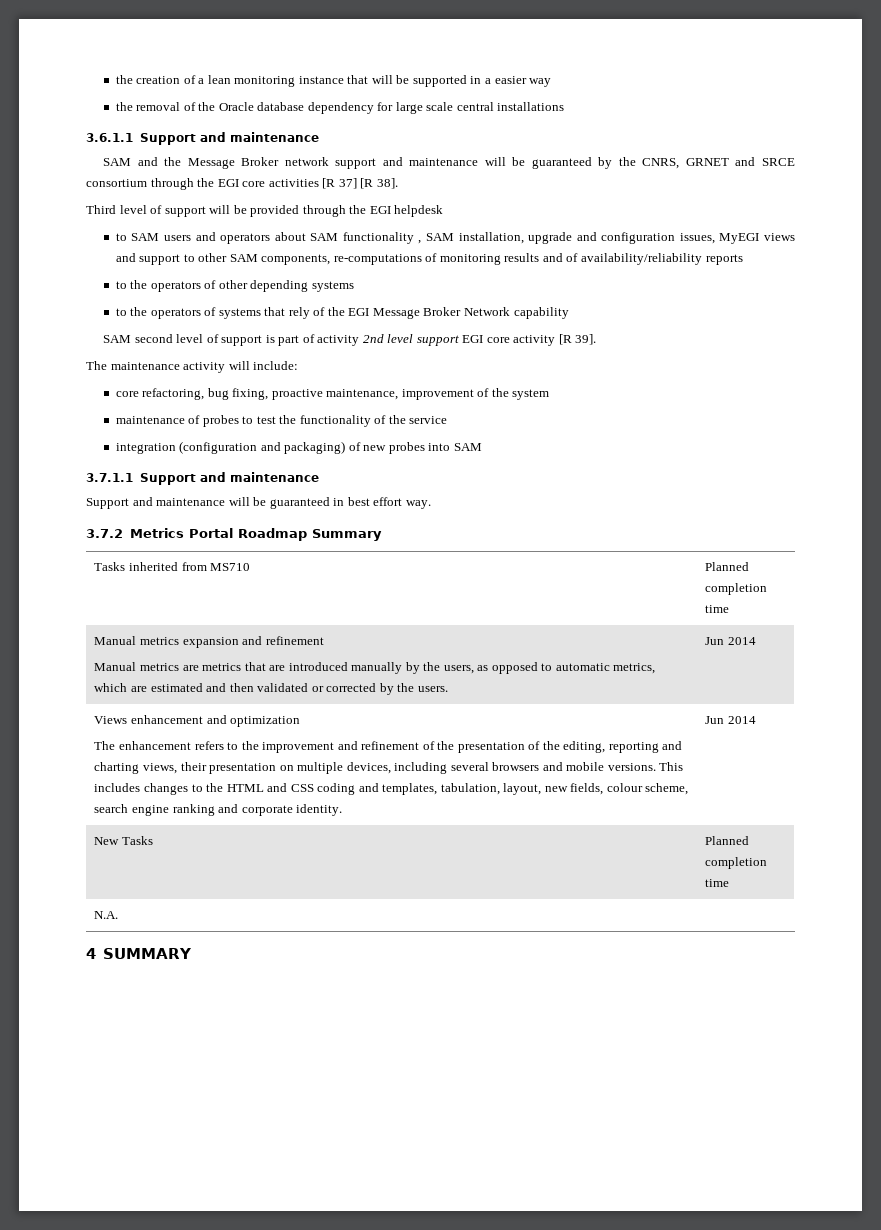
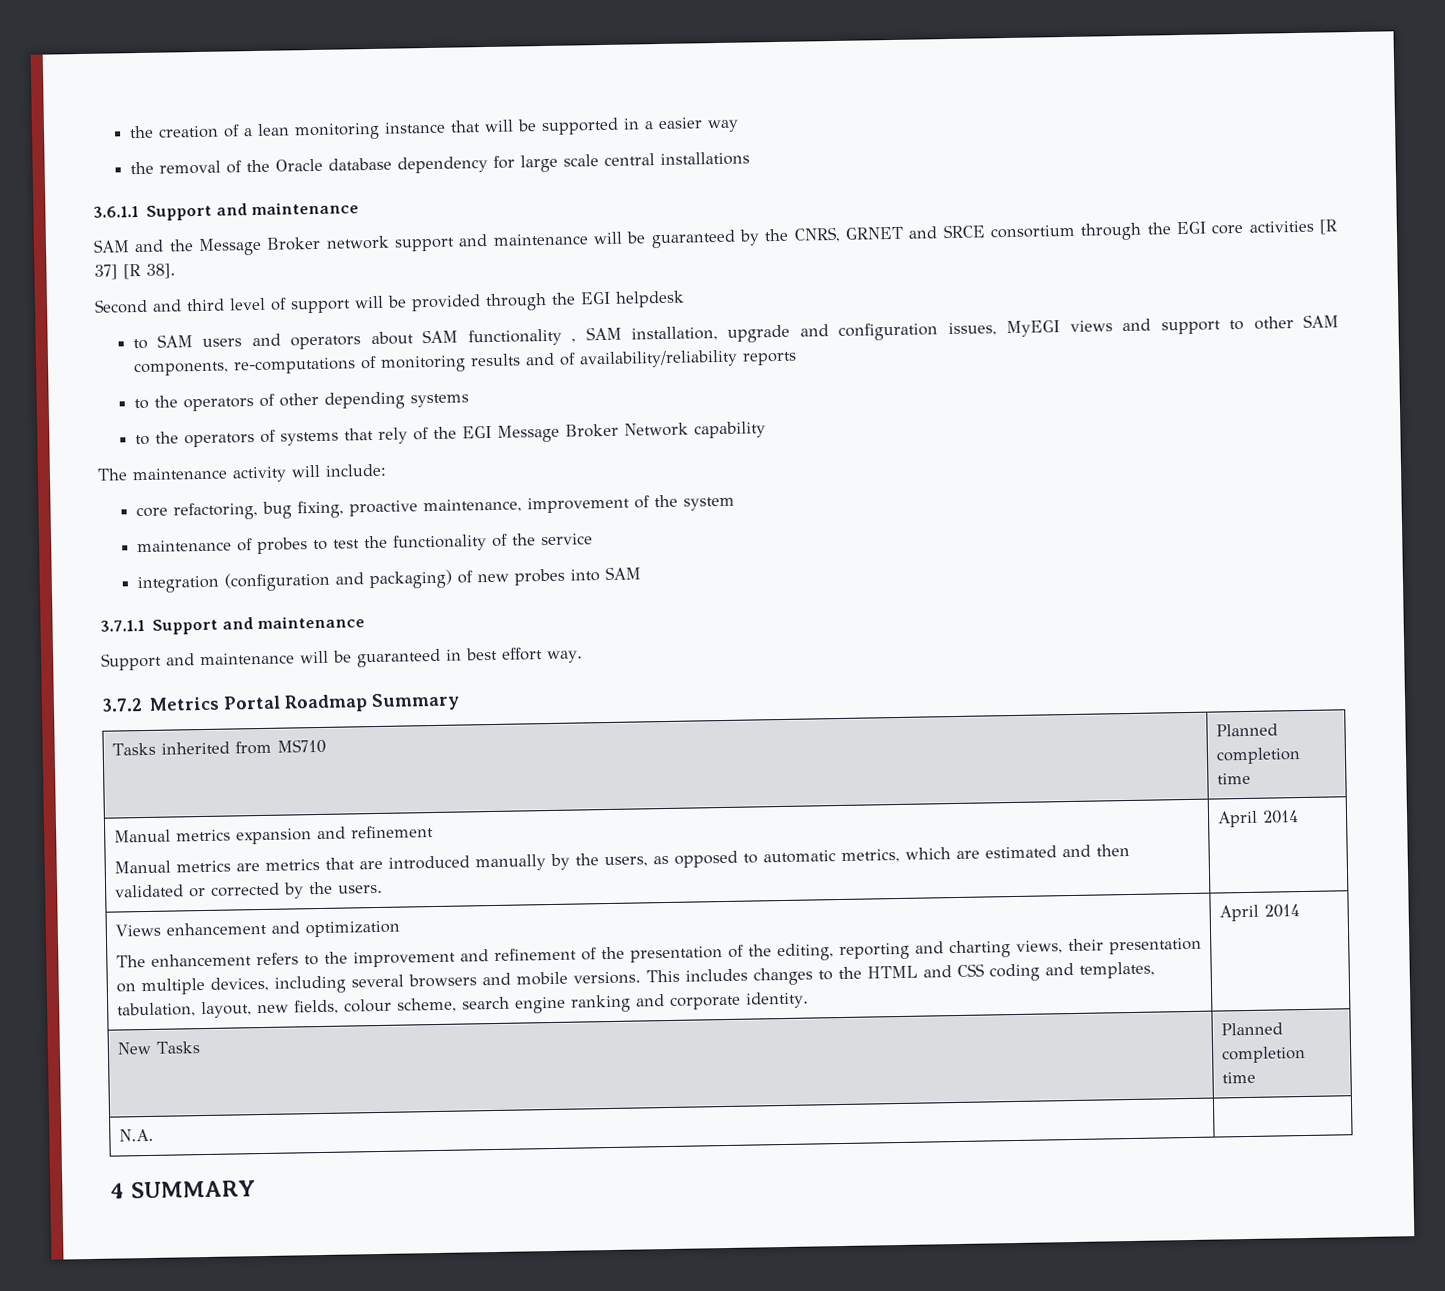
[86,205,116,214] Third -> [94,298,225,314] Second and third
[103,334,597,346] // SAM second level of support is part of activity 2nd level support EGI core activity [R 39]. -> (766, 430) none
[705,637,725,645] Jun -> [1216,810,1258,828] April
[705,716,725,724] Jun -> [1218,904,1259,922] April

